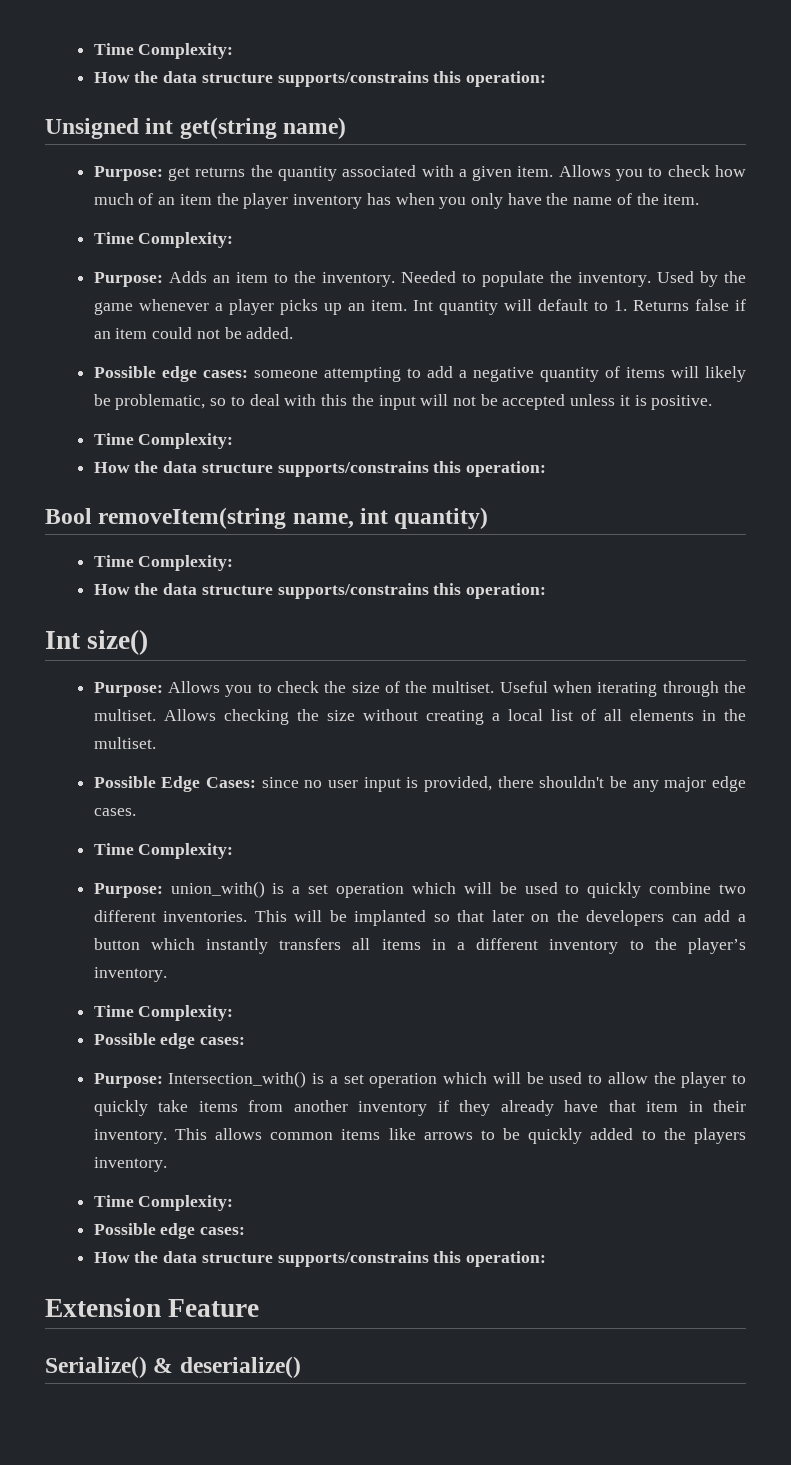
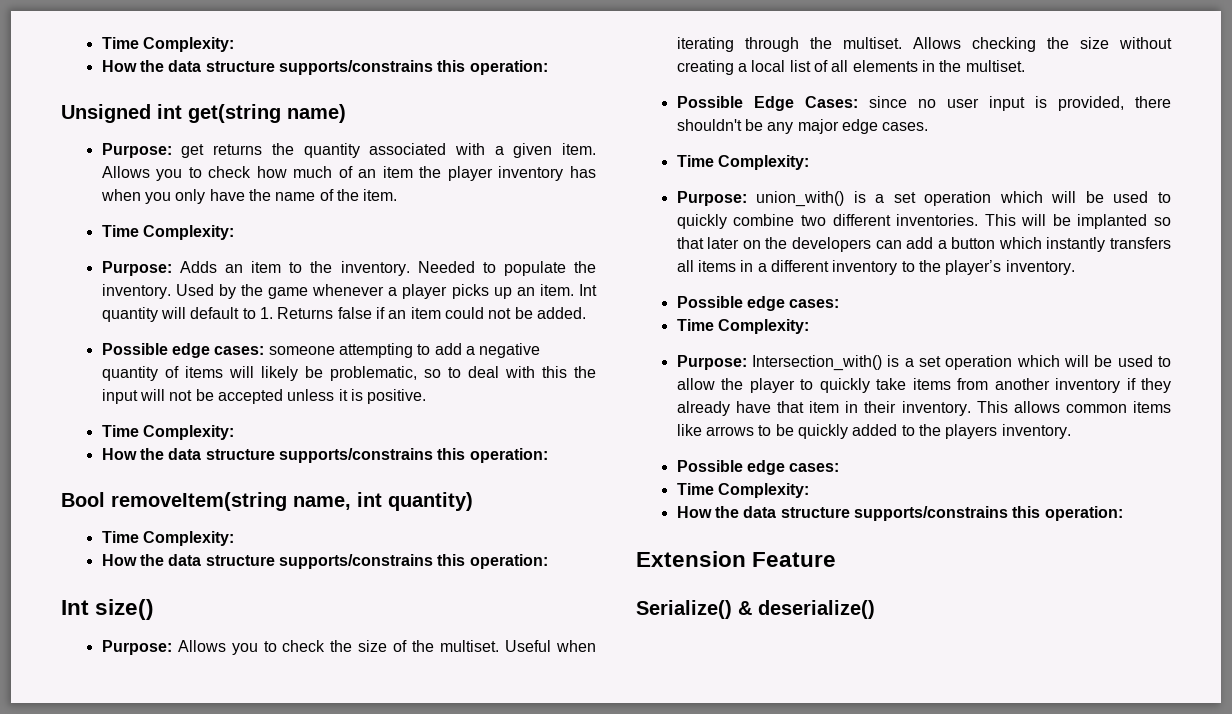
[93,1005,234,1021] [93,1033,246,1049] // Time Complexity: // Possible edge cases: -> [676,296,840,311] [676,319,810,334] // Possible edge cases: // Time Complexity:
[93,1195,234,1211] [93,1223,246,1239] // Time Complexity: // Possible edge cases: -> [676,460,840,475] [676,483,810,498] // Possible edge cases: // Time Complexity:

